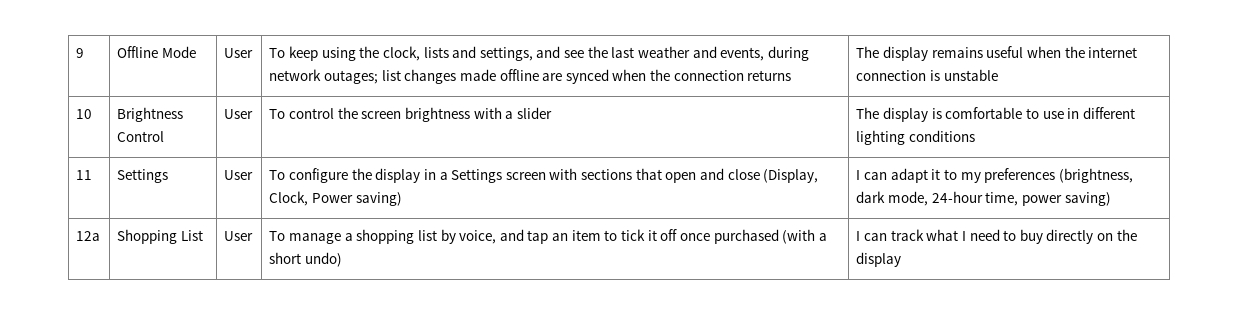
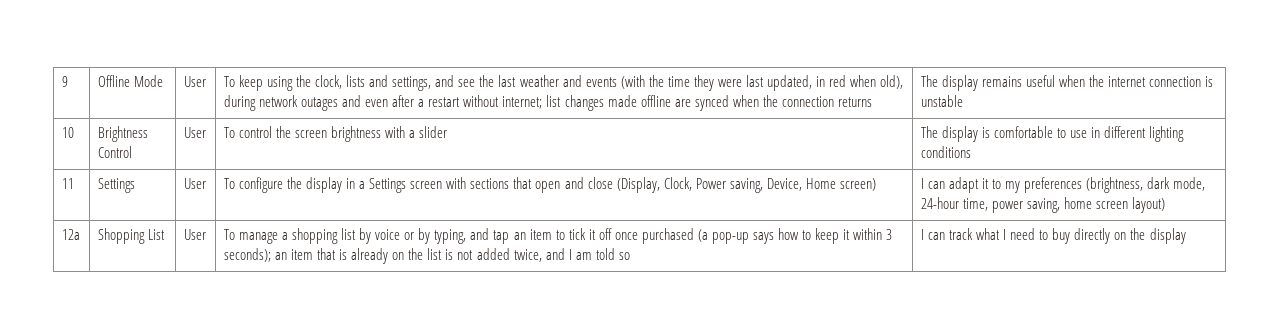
[720,46,809,61] [269,69,378,84] events, during network outages; -> [585,75,904,91] [223,95,543,111] events (with the time they were last updated, in red when old), during network outages and even after a restart without internet;
[355,192,402,206] saving) -> [729,178,876,193] saving, Device, Home screen)
[1064,192,1111,206] saving) -> [1027,197,1166,213] saving, home screen layout)
[459,230,497,244] voice, -> [375,228,467,244] voice or by typing,
[782,229,827,244] [269,252,342,267] (with a short undo) -> [697,228,893,244] [223,248,630,264] (a pop-up says how to keep it within 3 seconds); an item that is already on the list is not added twice, and I am told so

